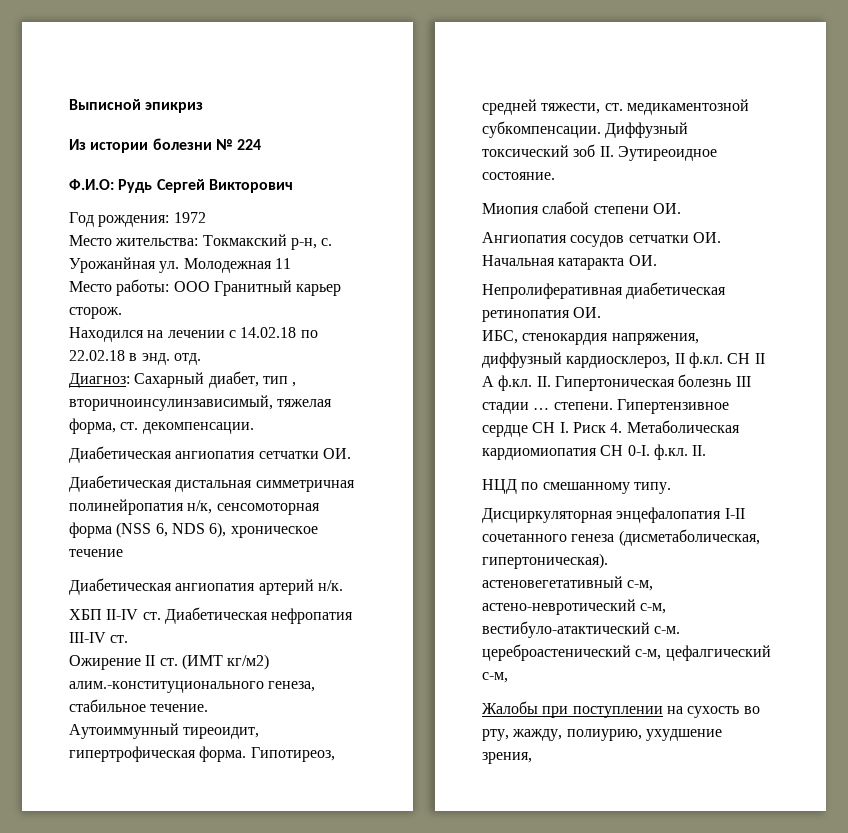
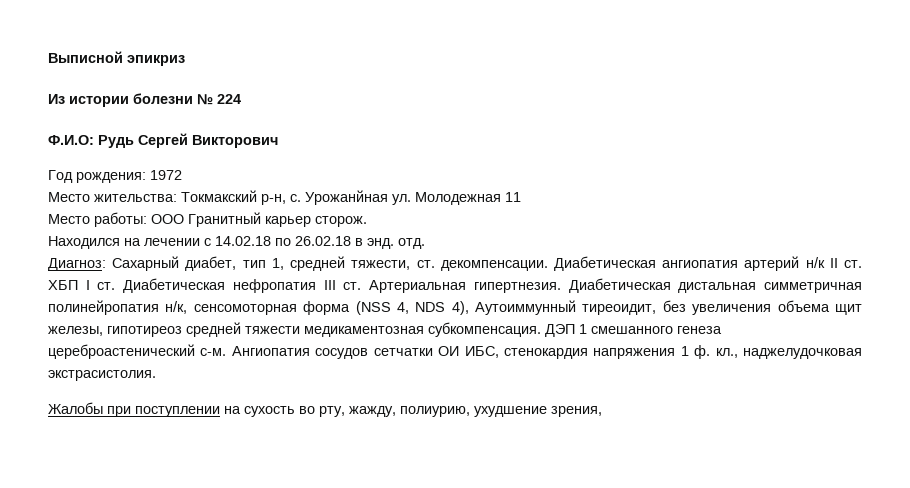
[69,350,125,361] 22.02.18 -> [295,236,351,246] 26.02.18
[292,382,297,387] [69,395,333,411] [69,418,116,434] , вторичноинсулинзависимый, тяжелая форма, -> [271,256,411,271] 1, средней тяжести,
[69,446,351,463] // Диабетическая ангиопатия сетчатки ОИ. // -> [553,256,862,271] [48,278,561,293] Диабетическая ангиопатия артерий н/к II ст. ХБП I ст. Диабетическая нефропатия III ст. Артериальная гипертнезия.
[155,522,318,538] [69,549,123,557] [69,578,343,595] [69,607,354,624] [69,632,129,643] [69,654,270,670] [69,681,316,693] [69,699,209,712] [69,723,260,739] [69,746,335,762] [482,99,749,115] [482,121,689,138] [482,144,717,161] [482,172,555,180] [482,201,681,214] [482,232,721,247] [482,255,657,270] [482,282,727,299] [482,307,602,322] [482,330,699,345] [482,352,765,368] [482,374,751,391] [482,399,729,414] [482,420,740,437] [482,444,707,460] [482,479,671,494] [482,507,745,523] [482,529,760,546] [482,553,608,569] [482,576,654,591] [482,599,667,615] [482,621,681,638] [482,644,771,661] [482,672,508,683] 6, NDS 6), хроническое течение // Диабетическая ангиопатия артерий н/к. // ХБП II-IV ст. Диабетическая нефропатия III-IV ст. // Ожирение II ст. (ИМТ кг/м2) алим.-конституционального генеза, стабильное течение. // Аутоиммунный тиреоидит, гипертрофическая форма. Гипотиреоз, средней тяжести, ст. медикаментозной субкомпенсации. Диффузный токсический зоб II. Эутиреоидное состояние. // Миопия слабой степени ОИ. // Ангиопатия сосудов сетчатки ОИ. Начальная катаракта ОИ. // Непролиферативная диабетическая ретинопатия ОИ. // ИБС, стенокардия напряжения, диффузный кардиосклероз, II ф.кл. СН II А ф.кл. II. Гипертоническая болезнь III стадии … степени. Гипертензивное сердце СН I. Риск 4. Метаболическая кардиомиопатия СН 0-I. ф.кл. II. // НЦД по смешанному типу. // Дисциркуляторная энцефалопатия I-II сочетанного генеза (дисметаболическая, гипертоническая). // астеновегетативный с-м, астено-невротический с-м, вестибуло-атактический с-м. цереброастенический с-м, цефалгический с-м, -> [396,300,862,315] [48,322,722,337] [48,344,862,359] [48,370,156,381] 4, NDS 4), Аутоиммунный тиреоидит, без увеличения объема щит железы, гипотиреоз средней тяжести медикаментозная субкомпенсация. ДЭП 1 смешанного генеза цереброастенический с-м. Ангиопатия сосудов сетчатки ОИ ИБС, стенокардия напряжения 1 ф. кл., наджелудочковая экстрасистолия.

